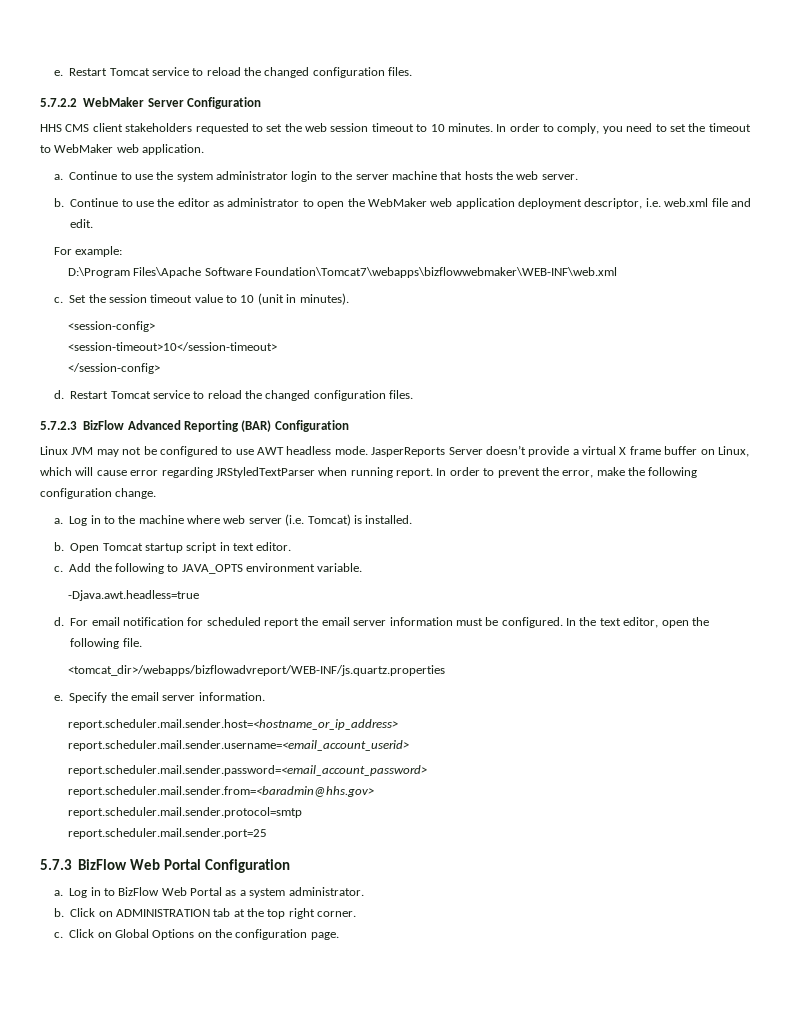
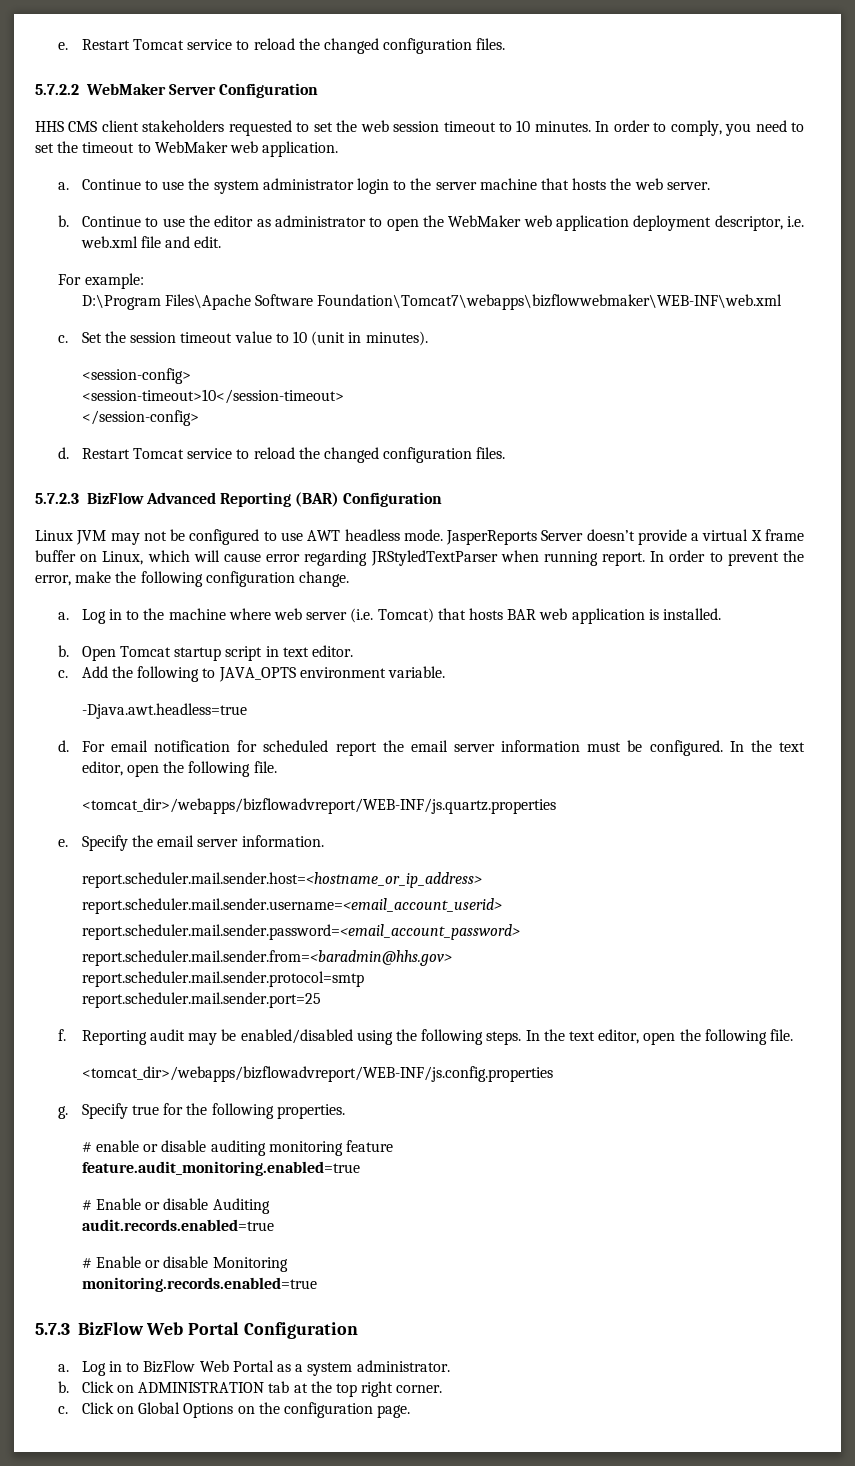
(351, 520) none -> [437,608,645,624] that hosts BAR web application
(267, 833) none -> [58,1029,793,1045] [81,1066,553,1082] [58,1103,345,1119] [81,1140,394,1156] [81,1161,360,1176] [81,1198,270,1214] [81,1219,274,1231] [81,1256,288,1272] [81,1277,317,1292] // f. Reporting audit may be enabled/disabled using the following steps. In the text editor, open the following file. // <tomcat_dir>/webapps/bizflowadvreport/WEB-INF/js.config.properties // g. Specify true for the following properties. // # enable or disable auditing monitoring feature // feature.audit_monitoring.enabled=true // # Enable or disable Auditing // audit.records.enabled=true // # Enable or disable Monitoring // monitoring.records.enabled=true

